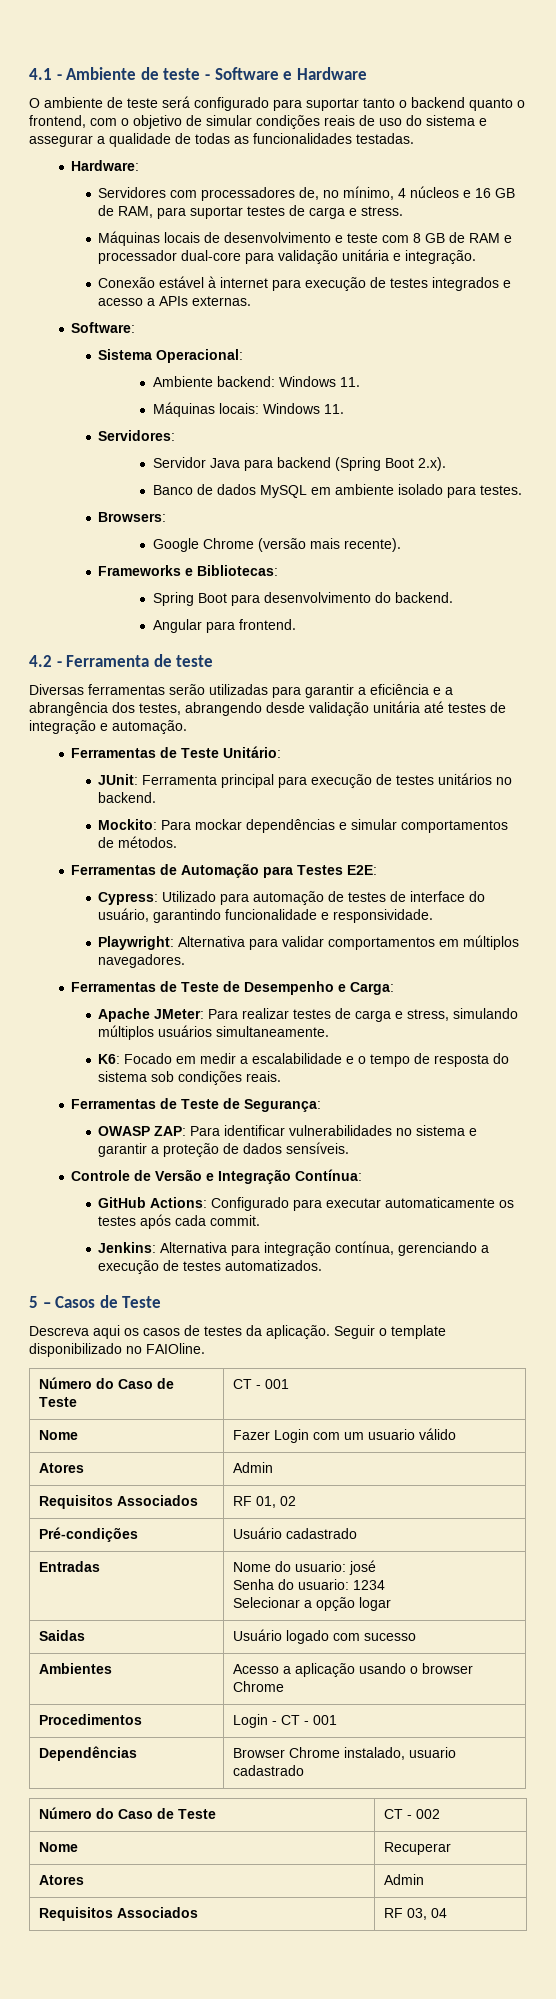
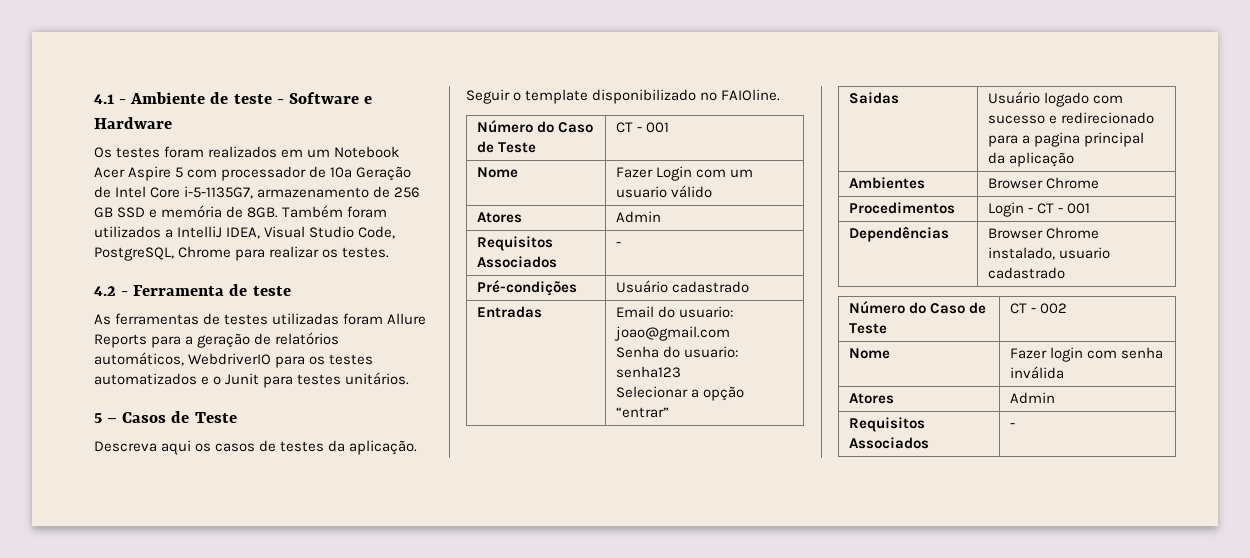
[29,96,525,111] [29,115,487,129] [29,133,414,147] [71,160,140,171] [98,186,516,201] [98,205,404,219] [98,231,513,246] [98,249,477,264] [98,276,512,291] [98,296,252,306] [71,322,136,333] [98,349,244,363] [152,376,360,387] [152,402,344,417] [98,430,176,441] [152,457,446,471] [152,484,522,498] [98,512,167,522] [152,538,401,552] [98,565,279,576] [152,592,453,606] [152,619,296,633] O ambiente de teste será configurado para suportar tanto o backend quanto o frontend, com o objetivo de simular condições reais de uso do sistema e assegurar a qualidade de todas as funcionalidades testadas. // Hardware: // Servidores com processadores de, no mínimo, 4 núcleos e 16 GB de RAM, para suportar testes de carga e stress. // Máquinas locais de desenvolvimento e teste com 8 GB de RAM e processador dual-core para validação unitária e integração. // Conexão estável à internet para execução de testes integrados e acesso a APIs externas. // Software: // Sistema Operacional: // Ambiente backend: Windows 11. // Máquinas locais: Windows 11. // Servidores: // Servidor Java para backend (Spring Boot 2.x). // Banco de dados MySQL em ambiente isolado para testes. // Browsers: // Google Chrome (versão mais recente). // Frameworks e Bibliotecas: // Spring Boot para desenvolvimento do backend. // Angular para frontend. -> [94,146,400,158] [94,166,412,181] [94,186,421,199] [94,205,388,218] [94,226,396,239] [94,246,390,261] Os testes foram realizados em um Notebook Acer Aspire 5 com processador de 10a Geração de Intel Core i-5-1135G7, armazenamento de 256 GB SSD e memória de 8GB. Também foram utilizados a IntelliJ IDEA, Visual Studio Code, PostgreSQL, Chrome para realizar os testes.
[29,684,453,698] [29,701,506,716] [29,720,187,734] [71,746,282,758] [98,773,513,788] [98,792,157,803] [98,819,509,833] [98,836,178,848] [71,863,378,878] [98,891,486,905] [98,908,434,923] [98,935,520,950] [98,954,186,968] [71,981,395,995] [98,1008,519,1022] [98,1025,330,1040] [98,1053,510,1067] [98,1071,282,1085] [71,1098,322,1112] [98,1125,478,1136] [98,1142,350,1157] [71,1169,363,1184] [98,1197,515,1211] [98,1214,261,1229] [98,1241,490,1256] [98,1260,323,1274] Diversas ferramentas serão utilizadas para garantir a eficiência e a abrangência dos testes, abrangendo desde validação unitária até testes de integração e automação. // Ferramentas de Teste Unitário: // JUnit: Ferramenta principal para execução de testes unitários no backend. // Mockito: Para mockar dependências e simular comportamentos de métodos. // Ferramentas de Automação para Testes E2E: // Cypress: Utilizado para automação de testes de interface do usuário, garantindo funcionalidade e responsividade. // Playwright: Alternativa para validar comportamentos em múltiplos navegadores. // Ferramentas de Teste de Desempenho e Carga: // Apache JMeter: Para realizar testes de carga e stress, simulando múltiplos usuários simultaneamente. // K6: Focado em medir a escalabilidade e o tempo de resposta do sistema sob condições reais. // Ferramentas de Teste de Segurança: // OWASP ZAP: Para identificar vulnerabilidades no sistema e garantir a proteção de dados sensíveis. // Controle de Versão e Integração Contínua: // GitHub Actions: Configurado para executar automaticamente os testes após cada commit. // Jenkins: Alternativa para integração contínua, gerenciando a execução de testes automatizados. -> [94,313,427,325] [94,332,340,348] [94,352,374,368] [94,372,410,388] As ferramentas de testes utilizadas foram Allure Reports para a geração de relatórios automáticos, WebdriverIO para os testes automatizados e o Junit para testes unitários.
[233,1496,297,1508] RF 01, 02 -> [615,242,621,247] -
[233,1560,377,1575] Nome do usuario: josé -> [615,306,734,318] [613,326,730,341] Email do usuario: joao@gmail.com
[353,1580,386,1590] 1234 -> [615,366,681,378] senha123
[359,1597,392,1611] logar -> [615,407,669,418] “entrar”
[39,1663,113,1674] [233,1663,474,1677] // Ambientes | Acesso a aplicação usando o browser -> [1048,112,1155,124] [987,132,1145,147] [987,152,1074,167] [848,177,925,189] [987,178,1043,189] e redirecionado para a pagina principal da aplicação // Ambientes | Browser
[384,1842,452,1855] [39,1875,85,1885] [384,1874,425,1885] [39,1907,199,1921] [384,1908,448,1920] Recuperar // Atores | Admin // Requisitos Associados | RF 03, 04 -> [1009,347,1164,362] [1009,366,1064,379] [848,393,894,404] [1009,392,1055,404] [848,417,925,432] [848,437,929,449] [1009,423,1015,428] Fazer login com senha inválida // Atores | Admin // Requisitos Associados | -

